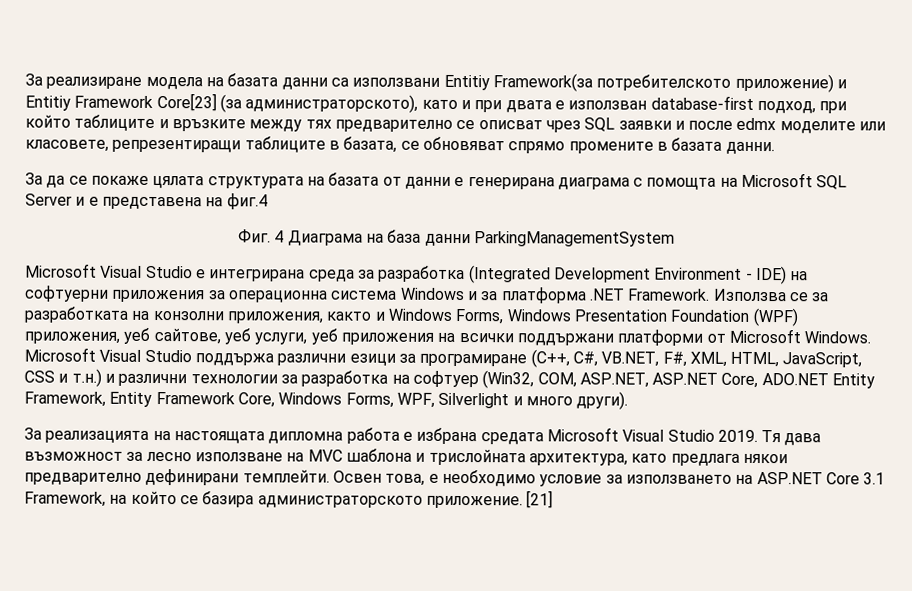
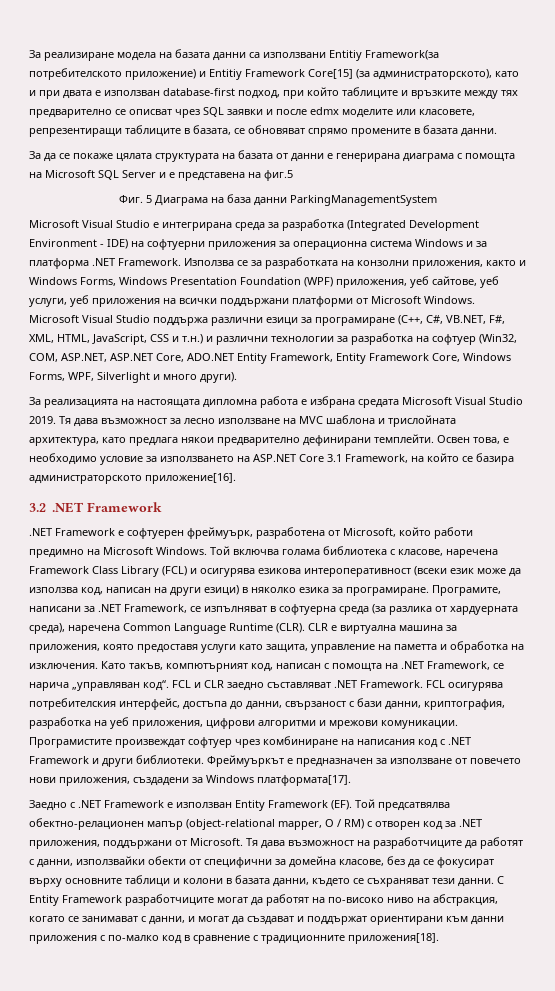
[156,93,217,112] Core[23] -> [308,69,353,79] Core[15]
[226,193,268,210] фиг.4 -> [264,170,293,181] фиг.5
[274,230,285,243] 4 -> [145,195,152,203] 5
[425,490,554,509] приложение. [21] -> [145,473,236,484] [29,502,162,513] [29,527,473,539] [29,546,498,558] [29,566,521,577] [29,585,501,596] [29,604,518,615] [29,623,457,634] [29,641,524,653] [29,661,504,672] [29,680,503,691] [29,698,505,710] [29,717,458,729] [29,736,471,748] [29,755,521,767] [29,775,351,786] [29,799,450,811] [29,818,482,830] [29,837,523,849] [29,856,494,868] [29,875,504,887] [29,894,498,906] [29,916,504,925] [29,933,439,944] приложение[16]. // 3.2 .NET Framework // .NET Framework е софтуерен фреймуърк, разработена от Microsoft, който работи предимно на Microsoft Windows. Той включва голама библиотека с класове, наречена Framework Class Library (FCL) и осигурява езикова интероперативност (всеки език може да използва код, написан на други езици) в няколко езика за програмиране. Програмите, написани за .NET Framework, се изпълняват в софтуерна среда (за разлика от хардуерната среда), наречена Common Language Runtime (CLR). CLR е виртуална машина за приложения, която предоставя услуги като защита, управление на паметта и обработка на изключения. Като такъв, компютърният код, написан с помощта на .NET Framework, се нарича „управляван код“. FCL и CLR заедно съставляват .NET Framework. FCL осигурява потребителския интерфейс, достъпа до данни, свързаност с бази данни, криптография, разработка на уеб приложения, цифрови алгоритми и мрежови комуникации. Програмистите произвеждат софтуер чрез комбиниране на написания код с .NET Framework и други библиотеки. Фреймуъркът е предназначен за използване от повечето нови приложения, създадени за Windows платформата[17]. // Заедно с .NET Framework e използван Entity Framework (EF). Той предсатвялва обектно-релационен мапър (object-relational mapper, O / RM) с отворен код за .NET приложения, поддържани от Microsoft. Тя дава възможност на разработчиците да работят с данни, използвайки обекти от специфични за домейна класове, без да се фокусират върху основните таблици и колони в базата данни, където се съхраняват тези данни. С Entity Framework разработчиците могат да работят на по-високо ниво на абстракция, когато се занимават с данни, и могат да създават и поддържат ориентирани към данни приложения с по-малко код в сравнение с традиционните приложения[18].

